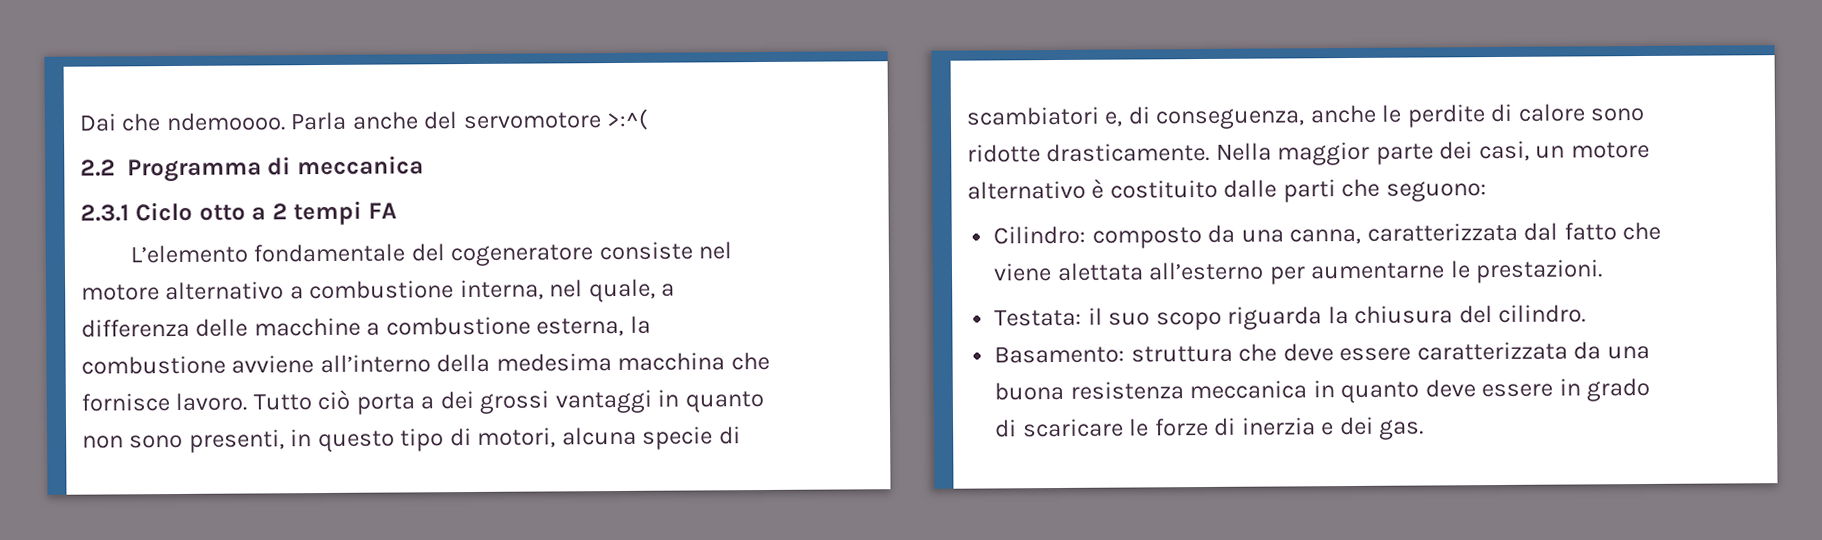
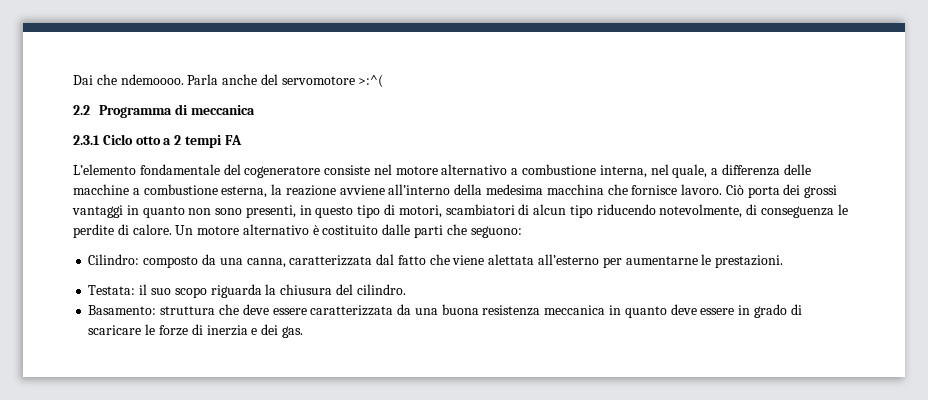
[81,355,226,375] combustione -> [285,185,336,196] reazione
[252,389,435,415] Tutto ciò porta a -> [725,185,780,198] Ciò porta
[561,426,741,450] [966,103,1646,130] [967,140,1566,166] alcuna specie di scambiatori e, di conseguenza, anche le perdite di calore sono ridotte drasticamente. Nella maggior parte dei casi, un -> [445,204,848,218] [73,224,194,238] scambiatori di alcun tipo riducendo notevolmente, di conseguenza le perdite di calore. Un

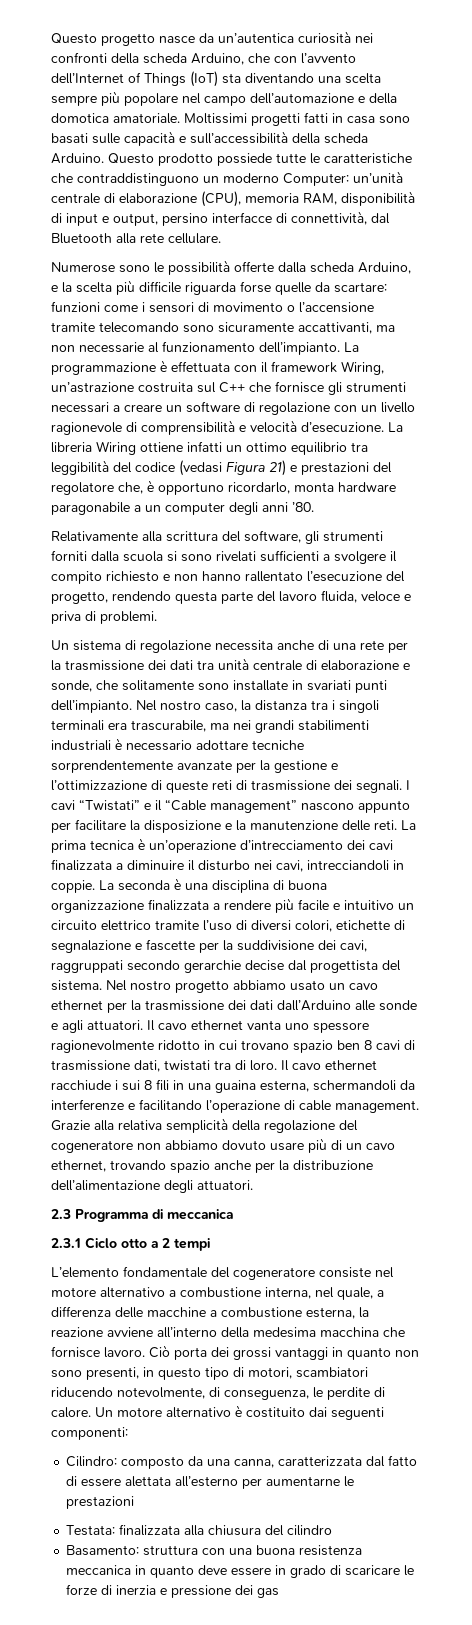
[73,74,384,88] [73,105,90,115] Dai che ndemoooo. Parla anche del servomotore >:^( // 2.2 -> [51,31,373,46] [51,52,356,65] [51,71,381,87] [51,91,397,106] [51,112,410,126] [51,131,368,146] [51,153,412,166] [51,171,403,186] [51,191,415,207] [51,211,390,226] [51,233,221,244] [51,260,411,275] [51,280,387,295] [51,301,374,313] [51,322,395,334] [51,341,359,355] [51,360,384,375] [51,381,406,395] [51,401,415,415] [51,420,403,435] [51,441,368,455] [51,460,392,476] [51,480,396,495] [51,502,314,515] [51,530,383,544] [51,550,397,564] [51,571,405,584] [51,590,411,604] [51,611,157,624] [51,640,408,653] [51,658,410,671] [51,680,387,693] [51,700,379,713] [51,720,369,733] [51,738,304,751] [51,760,338,773] [51,780,410,793] [51,799,410,813] [51,819,416,833] [51,838,393,853] [51,859,404,872] [51,878,327,893] [51,898,414,913] [51,920,405,932] [51,939,367,953] [51,960,401,973] [51,980,378,993] [51,1000,417,1013] [51,1020,369,1033] [51,1040,415,1053] [51,1060,377,1072] [51,1079,415,1093] [51,1099,419,1113] [51,1118,358,1133] [51,1138,395,1153] [51,1160,373,1173] [51,1180,253,1193] [51,1209,71,1219] Questo progetto nasce da un’autentica curiosità nei confronti della scheda Arduino, che con l’avvento dell’Internet of Things (IoT) sta diventando una scelta sempre più popolare nel campo dell’automazione e della domotica amatoriale. Moltissimi progetti fatti in casa sono basati sulle capacità e sull’accessibilità della scheda Arduino. Questo prodotto possiede tutte le caratteristiche che contraddistinguono un moderno Computer: un’unità centrale di elaborazione (CPU), memoria RAM, disponibilità di input e output, persino interfacce di connettività, dal Bluetooth alla rete cellulare. // Numerose sono le possibilità offerte dalla scheda Arduino, e la scelta più difficile riguarda forse quelle da scartare: funzioni come i sensori di movimento o l’accensione tramite telecomando sono sicuramente accattivanti, ma non necessarie al funzionamento dell’impianto. La programmazione è effettuata con il framework Wiring, un’astrazione costruita sul C++ che fornisce gli strumenti necessari a creare un software di regolazione con un livello ragionevole di comprensibilità e velocità d’esecuzione. La libreria Wiring ottiene infatti un ottimo equilibrio tra leggibilità del codice (vedasi Figura 21) e prestazioni del regolatore che, è opportuno ricordarlo, monta hardware paragonabile a un computer degli anni ’80. // Relativamente alla scrittura del software, gli strumenti forniti dalla scuola si sono rivelati sufficienti a svolgere il compito richiesto e non hanno rallentato l’esecuzione del progetto, rendendo questa parte del lavoro fluida, veloce e priva di problemi. // Un sistema di regolazione necessita anche di una rete per la trasmissione dei dati tra unità centrale di elaborazione e sonde, che solitamente sono installate in svariati punti dell’impianto. Nel nostro caso, la distanza tra i singoli terminali era trascurabile, ma nei grandi stabilimenti industriali è necessario adottare tecniche sorprendentemente avanzate per la gestione e l’ottimizzazione di queste reti di trasmissione dei segnali. I cavi “Twistati” e il “Cable management” nascono appunto per facilitare la disposizione e la manutenzione delle reti. La prima tecnica è un’operazione d’intrecciamento dei cavi finalizzata a diminuire il disturbo nei cavi, intrecciandoli in coppie. La seconda è una disciplina di buona organizzazione finalizzata a rendere più facile e intuitivo un circuito elettrico tramite l’uso di diversi colori, etichette di segnalazione e fascette per la suddivisione dei cavi, raggruppati secondo gerarchie decise dal progettista del sistema. Nel nostro progetto abbiamo usato un cavo ethernet per la trasmissione dei dati dall’Arduino alle sonde e agli attuatori. Il cavo ethernet vanta uno spessore ragionevolmente ridotto in cui trovano spazio ben 8 cavi di trasmissione dati, twistati tra di loro. Il cavo ethernet racchiude i sui 8 fili in una guaina esterna, schermandoli da interferenze e facilitando l’operazione di cable management. Grazie alla relativa semplicità della regolazione del cogeneratore non abbiamo dovuto usare più di un cavo ethernet, trovando spazio anche per la distribuzione dell’alimentazione degli attuatori. // 2.3
[224,135,242,145] FA -> (210, 1244) none
[518,204,593,218] di alcun tipo -> (368, 1372) none
[761,206,835,218] conseguenza -> [224,1390,309,1400] conseguenza,
[382,224,522,238] dalle parti che seguono: -> [309,1407,384,1420] [51,1427,128,1440] dai seguenti componenti:
[429,254,485,265] che viene -> [66,1476,122,1487] di essere
[715,255,784,268] prestazioni. -> [66,1496,135,1509] prestazioni
[139,284,277,298] il suo scopo riguarda la -> [119,1524,205,1536] finalizzata alla
[356,284,406,295] cilindro. -> [287,1525,333,1536] cilindro
[218,304,412,316] che deve essere caratterizzata da -> [202,1548,226,1555] con
[261,324,303,338] dei gas. -> [171,1585,280,1598] pressione dei gas

